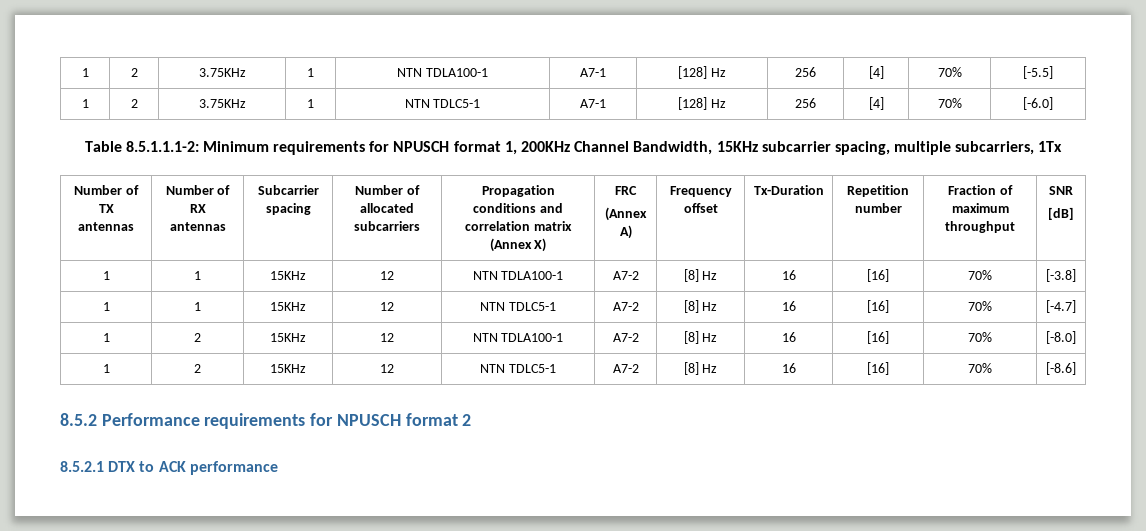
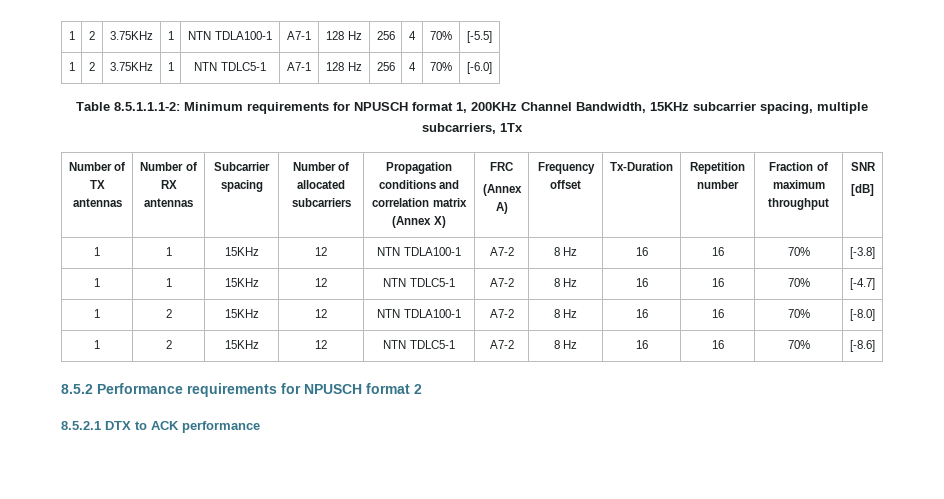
[678,66,726,79] [795,67,816,77] [868,66,884,79] [128] Hz | 256 | [4] -> [326,31,362,40] [376,31,395,40] [409,31,416,40] 128 Hz | 256 | 4
[678,97,726,110] [795,98,816,108] [868,97,884,110] [128] Hz | 256 | [4] -> [326,62,362,71] [376,62,395,71] [409,62,416,71] 128 Hz | 256 | 4
[683,269,718,282] [781,270,796,280] [867,269,889,282] [8] Hz | 16 | [16] -> [553,247,578,256] [635,247,648,256] [711,247,724,256] 8 Hz | 16 | 16
[683,300,718,313] [781,301,796,311] [867,300,889,313] [8] Hz | 16 | [16] -> [553,278,578,287] [635,278,648,287] [711,278,724,287] 8 Hz | 16 | 16
[683,331,718,344] [781,332,796,342] [867,331,889,344] [8] Hz | 16 | [16] -> [553,309,578,318] [635,309,648,318] [711,309,724,318] 8 Hz | 16 | 16
[683,362,718,375] [781,363,796,373] [867,362,889,375] [8] Hz | 16 | [16] -> [553,340,578,349] [635,340,648,349] [711,340,724,349] 8 Hz | 16 | 16

